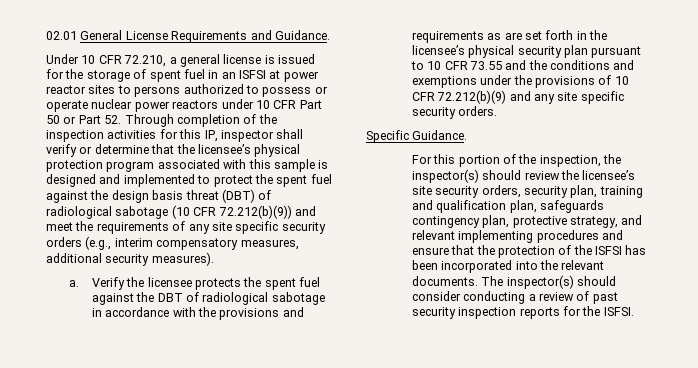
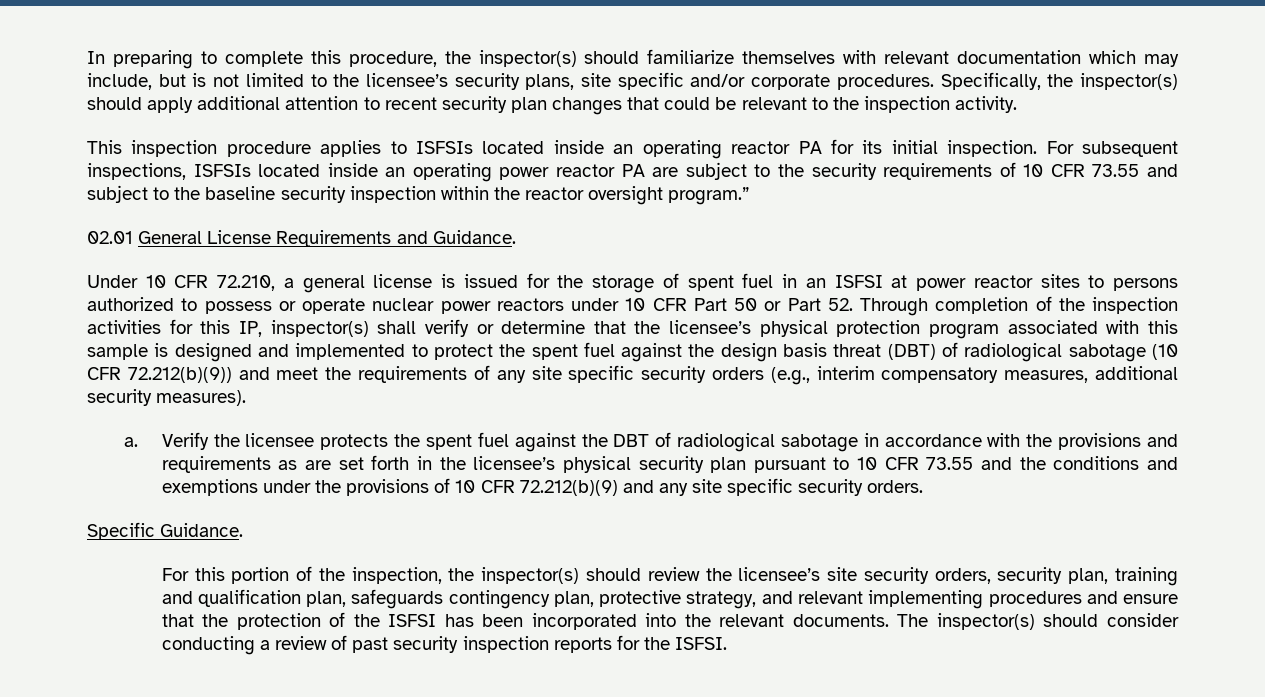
(46, 35) none -> [87,49,1179,69] [87,72,1179,90] [87,96,1018,115] [87,139,1178,159] [87,162,1178,182] [87,185,751,205] In preparing to complete this procedure, the inspector(s) should familiarize themselves with relevant documentation which may include, but is not limited to the licensee’s security plans, site specific and/or corporate procedures. Specifically, the inspector(s) should apply additional attention to recent security plan changes that could be relevant to the inspection activity. // This inspection procedure applies to ISFSIs located inside an operating reactor PA for its initial inspection. For subsequent inspections, ISFSIs located inside an operating power reactor PA are subject to the security requirements of 10 CFR 73.55 and subject to the baseline security inspection within the reactor oversight program.” //
[220,130,274,142] inspector -> [270,320,369,337] inspector(s)

